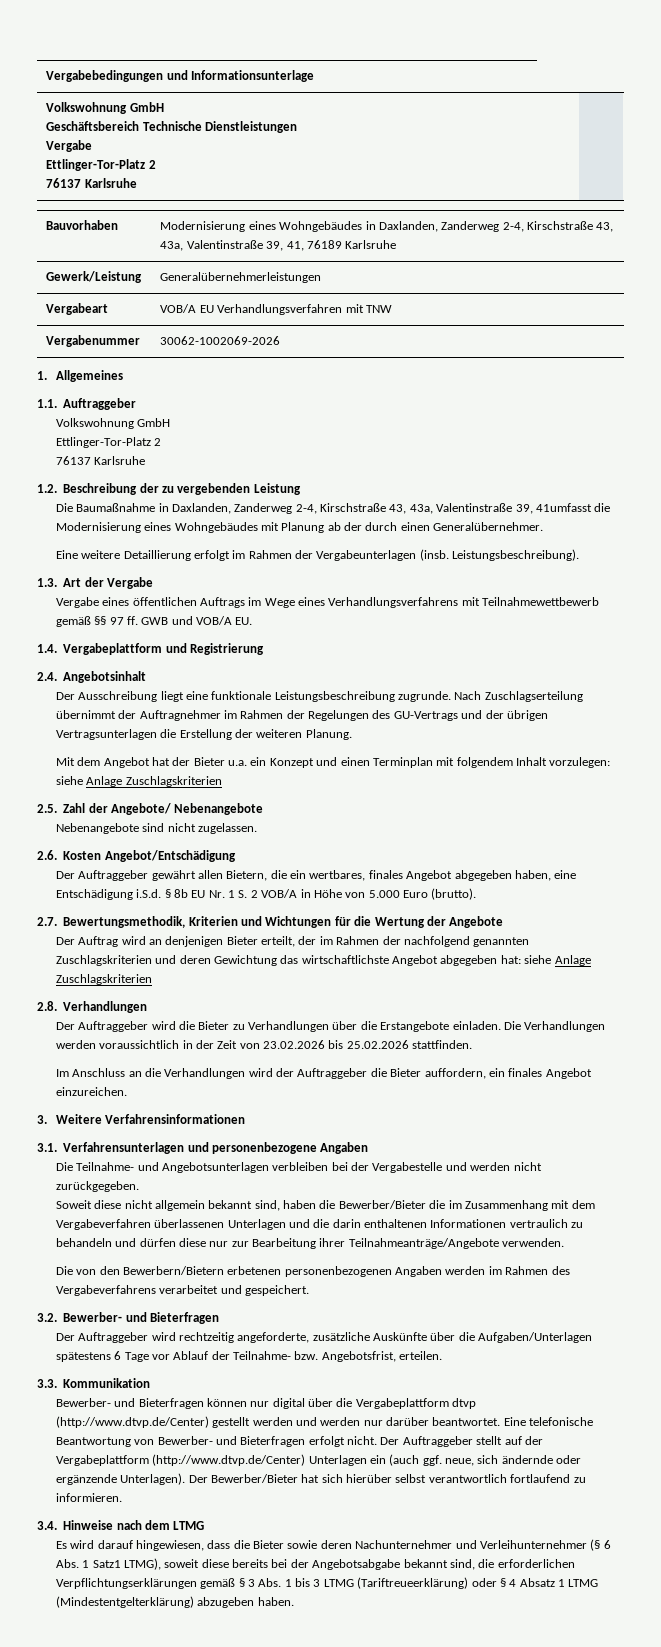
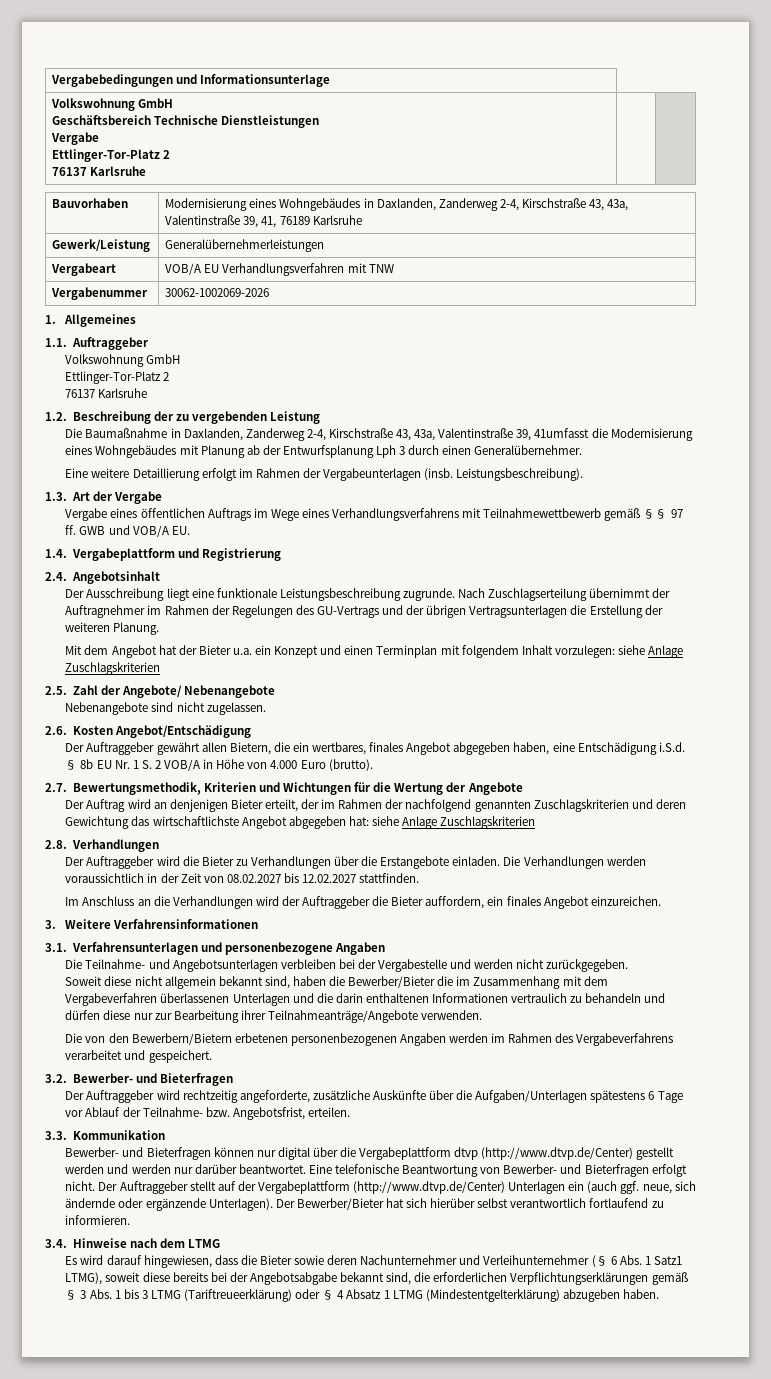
(363, 526) none -> [282,445,406,458] Entwurfsplanung Lph 3
[368,890,400,898] 5.000 -> [270,760,298,769] 4.000
[263,1040,409,1049] 23.02.2026 bis 25.02.2026 -> [226,873,357,883] 08.02.2027 bis 12.02.2027

